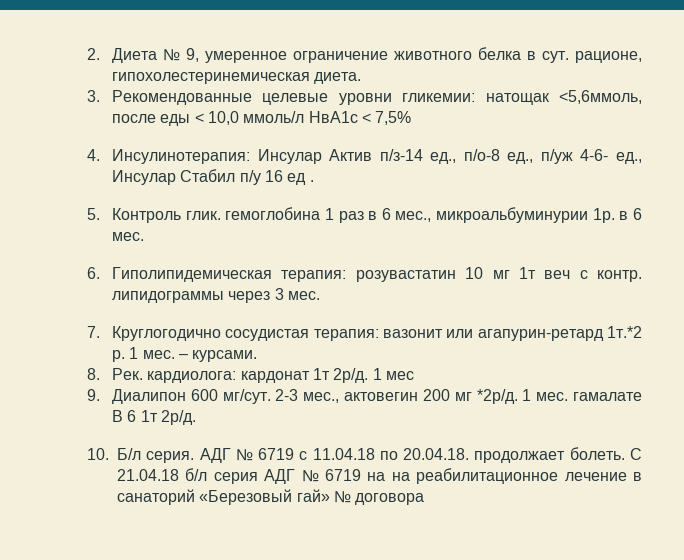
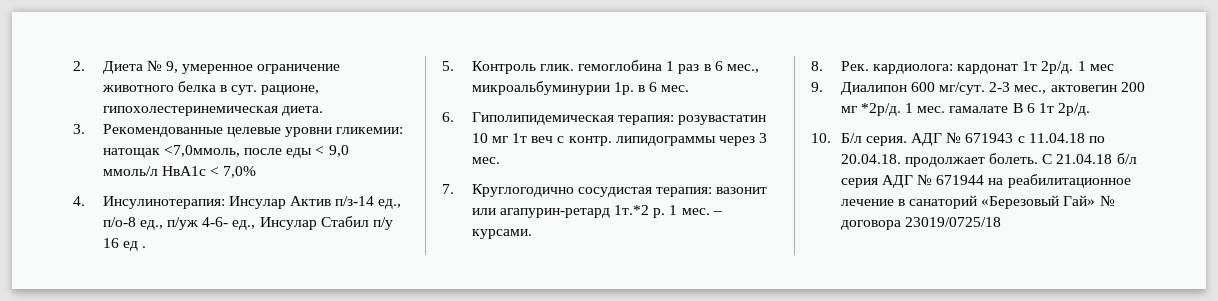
[559,90,642,104] <5,6ммоль, -> [163,145,240,157] <7,0ммоль,
[207,111,239,125] 10,0 -> [328,145,349,157] 9,0
[375,111,412,125] 7,5% -> [223,166,257,178] 7,0%
[258,448,295,460] 6719 -> [965,133,1014,143] 671943
[325,469,386,481] 6719 на -> [936,175,985,185] 671944
[296,489,330,502] гай» -> [1063,195,1096,206] Гай»
(425, 499) none -> [904,217,1001,227] 23019/0725/18

